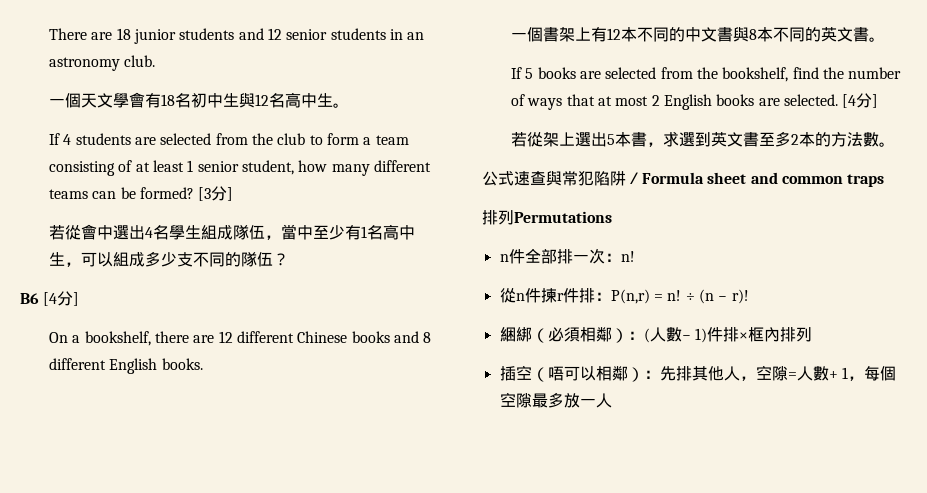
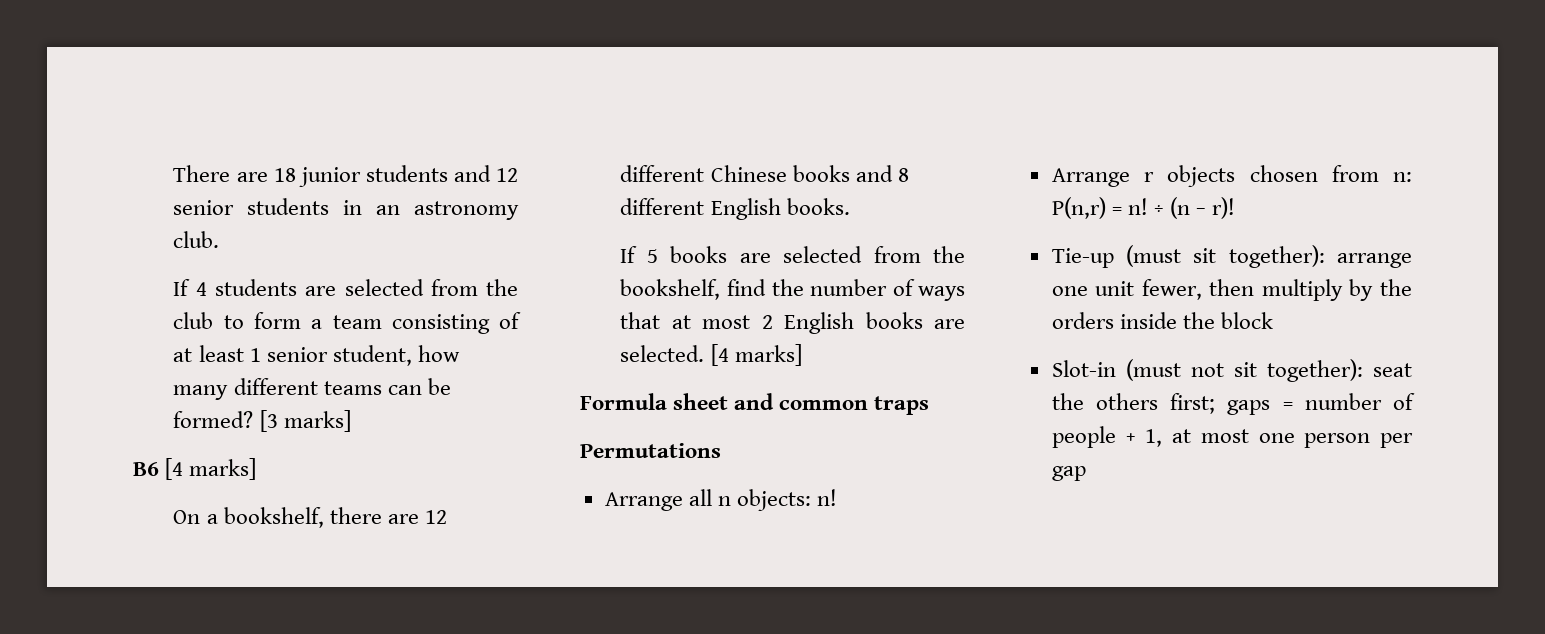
[49,92,350,108] // 一個天文學會有18名初中生與12名高中生。 -> (220, 239) none
[211,186,234,201] [49,224,416,240] [49,251,290,267] 分] // 若從會中選出4名學生組成隊伍，當中至少有1名高中生，可以組成多少支不同的隊伍？ -> [283,410,351,432] marks]
[57,291,80,306] 分] -> [189,458,257,480] marks]
[511,27,886,42] // 一個書架上有12本不同的中文書與8本不同的英文書。 -> (850, 206) none
[856,93,879,108] [511,131,896,147] [482,171,642,186] 分] // 若從架上選出5本書，求選到英文書至多2本的方法數。 // 公式速查與常犯陷阱／ -> [734,344,802,366] marks] //
[482,210,514,225] 排列 -> (930, 405) none
[499,248,635,264] [499,288,611,303] n件全部排一次：n! // 從n件揀r件排： -> [604,489,838,511] [1051,165,1412,187] Arrange all n objects: n! // Arrange r objects chosen from n:
[499,327,812,343] [499,365,896,382] [499,392,612,408] 綑綁（必須相鄰）：(人數− 1)件排×框內排列 // 插空（唔可以相鄰）：先排其他人，空隙=人數+ 1，每個空隙最多放一人 -> [1051,245,1412,268] [1051,279,1412,301] [1051,312,1273,329] [1051,359,1412,382] [1051,393,1415,415] [1051,426,1413,448] [1051,466,1086,481] Tie-up (must sit together): arrange one unit fewer, then multiply by the orders inside the block // Slot-in (must not sit together): seat the others first; gaps = number of people + 1, at most one person per gap

